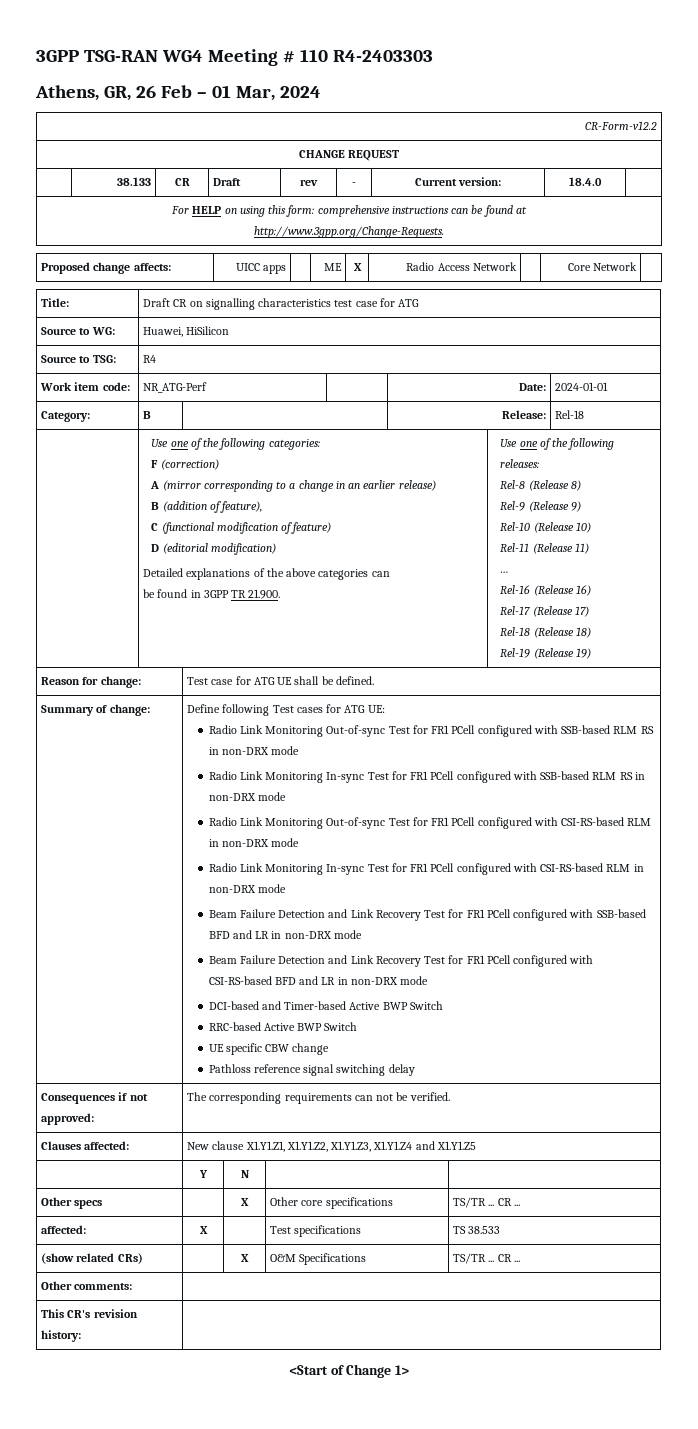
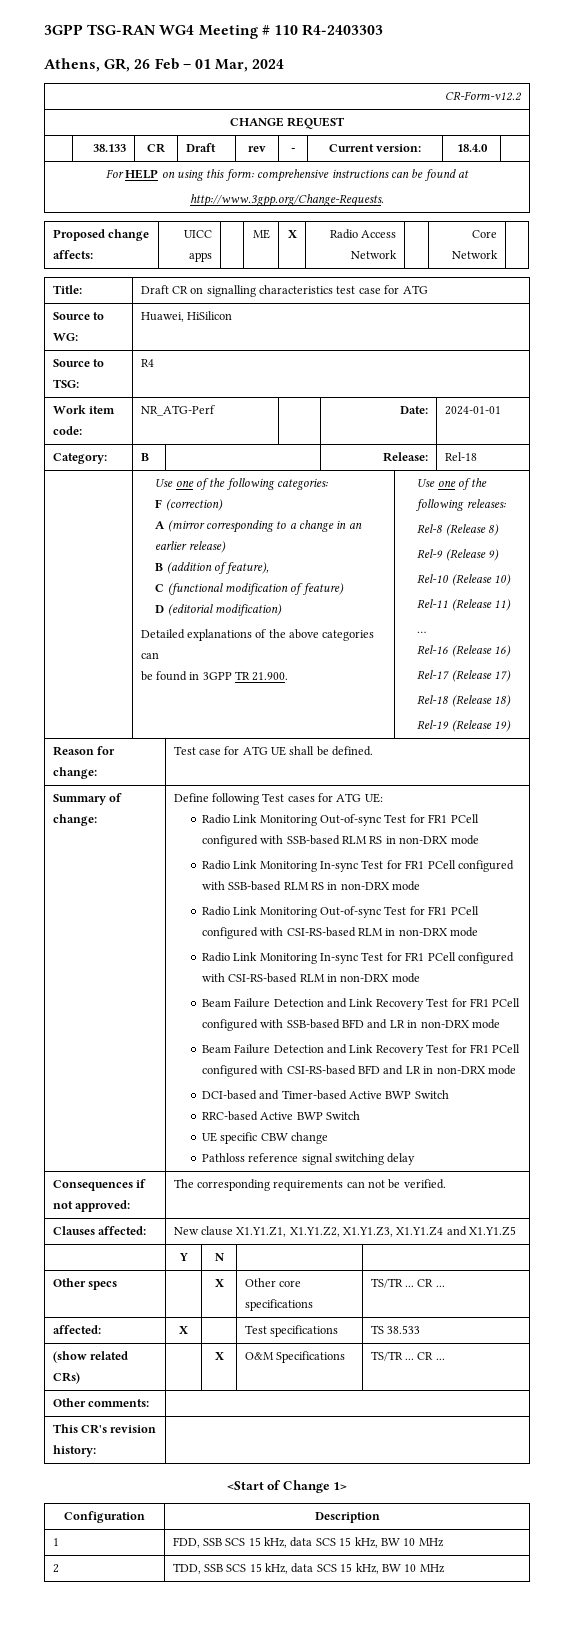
(410, 1370) none -> [64,1511,145,1523] [314,1512,380,1523] [52,1538,59,1546] [172,1537,444,1548] [52,1564,59,1573] [172,1563,445,1574] // Configuration | Description // 1 | FDD, SSB SCS 15 kHz, data SCS 15 kHz, BW 10 MHz // 2 | TDD, SSB SCS 15 kHz, data SCS 15 kHz, BW 10 MHz

